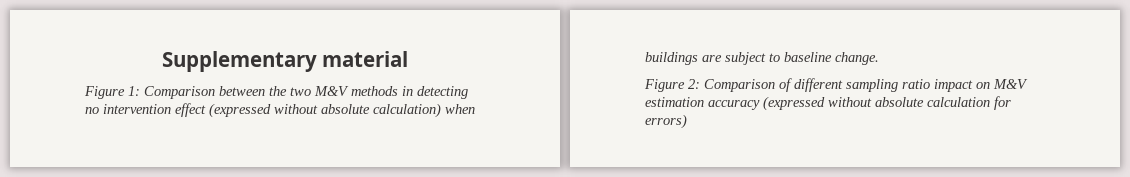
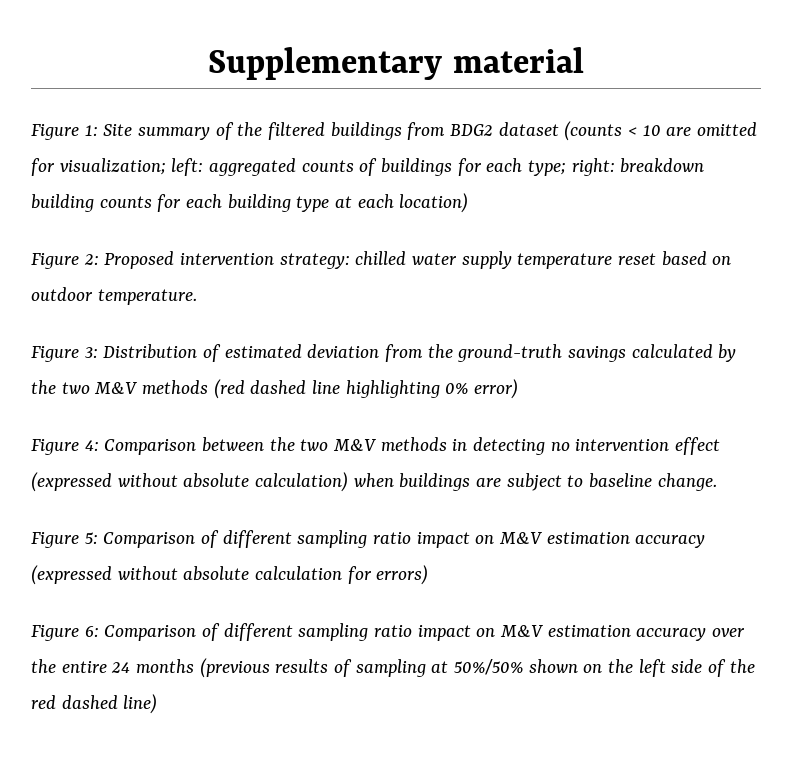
(140, 91) none -> [103,121,758,141] [31,158,705,176] [31,193,469,213] [31,251,732,269] [31,287,197,305] [31,344,737,362] [31,379,519,399] [31,439,99,455] Site summary of the filtered buildings from BDG2 dataset (counts < 10 are omitted for visualization; left: aggregated counts of buildings for each type; right: breakdown building counts for each building type at each location) // Figure 2: Proposed intervention strategy: chilled water supply temperature reset based on outdoor temperature. // Figure 3: Distribution of estimated deviation from the ground-truth savings calculated by the two M&V methods (red dashed line highlighting 0% error) // Figure 4:
[688,79,700,89] 2: -> [84,532,98,544] 5:
(687, 121) none -> [31,623,746,641] [31,658,755,678] [31,694,158,714] // Figure 6: Comparison of different sampling ratio impact on M&V estimation accuracy over the entire 24 months (previous results of sampling at 50%/50% shown on the left side of the red dashed line)

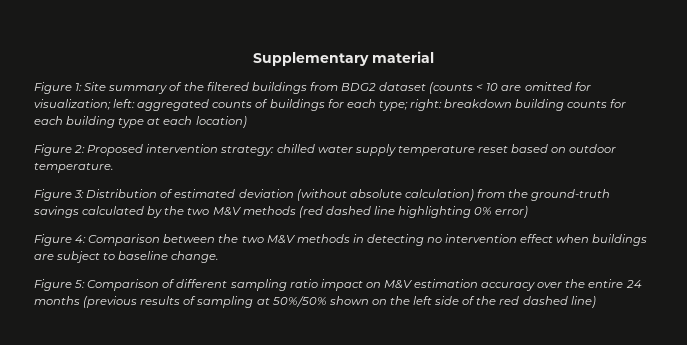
(380, 351) none -> [296,189,474,201] (without absolute calculation)
[31,472,349,492] (expressed without absolute calculation) -> (554, 238) none
[31,565,429,585] [31,623,707,641] (expressed without absolute calculation for errors) // Figure 6: Comparison of different sampling ratio impact on M&V estimation accuracy -> (536, 286) none

